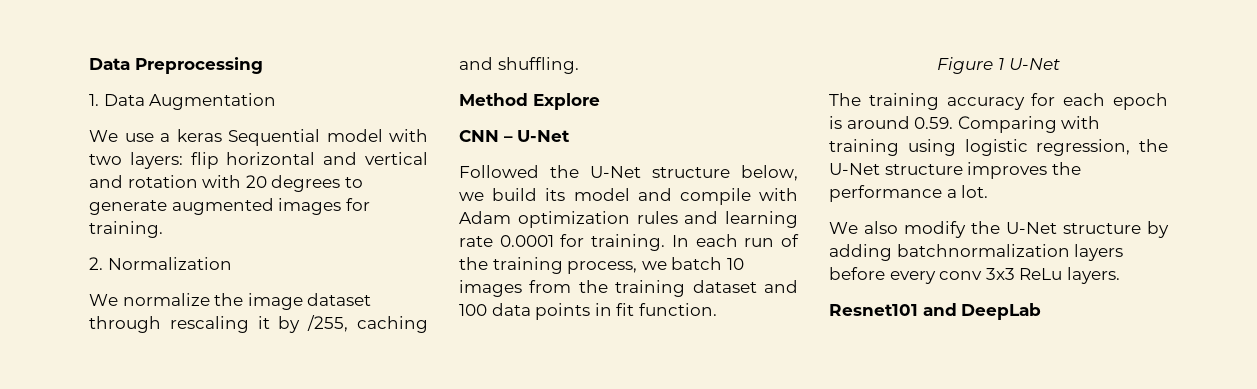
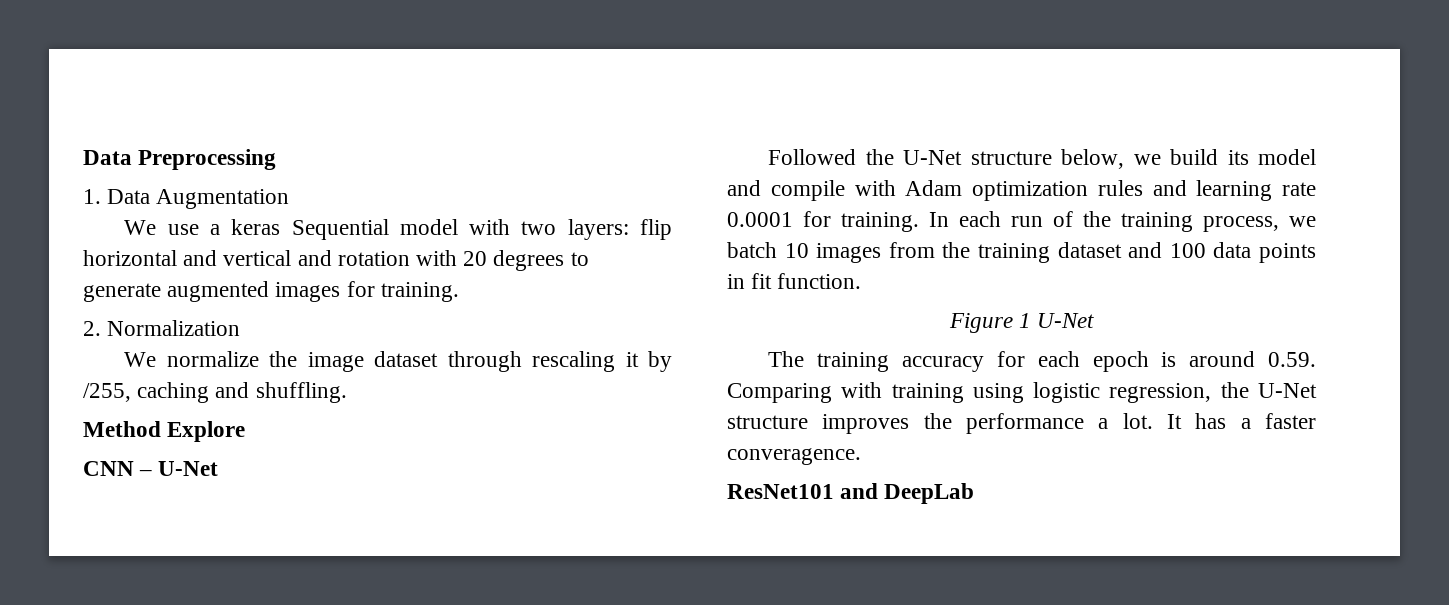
[829,221,1169,238] [829,244,1124,261] [829,267,1120,284] [829,304,918,316] // We also modify the U-Net structure by adding batchnormalization layers before every conv 3x3 ReLu layers. // Resnet101 -> [1167,413,1316,429] [727,448,861,465] [727,484,834,499] It has a faster converagence. // ResNet101

